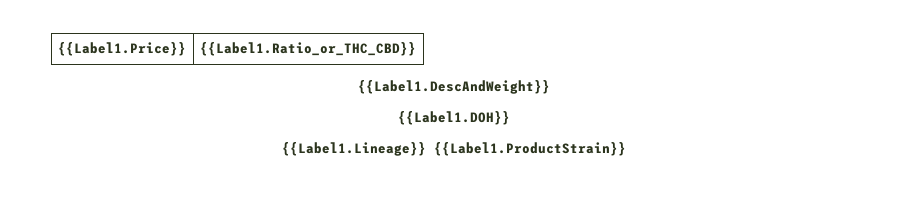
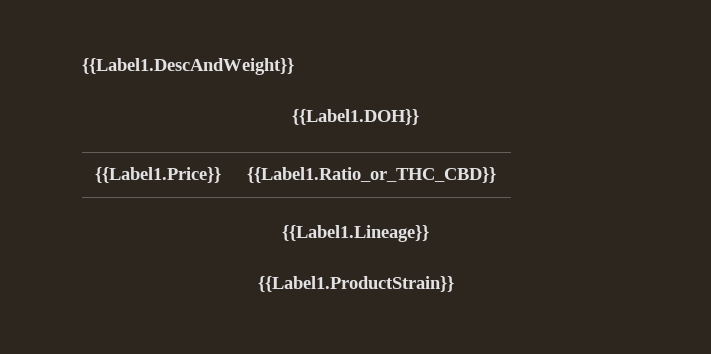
(57, 49) none -> [82,58,294,75] [292,109,419,125] {{Label1.DescAndWeight}} // {{Label1.DOH}} //
[357,80,550,94] [397,111,510,125] [281,142,426,156] {{Label1.DescAndWeight}} // {{Label1.DOH}} // {{Label1.Lineage}} -> [282,225,429,242] {{Label1.Lineage}} //

